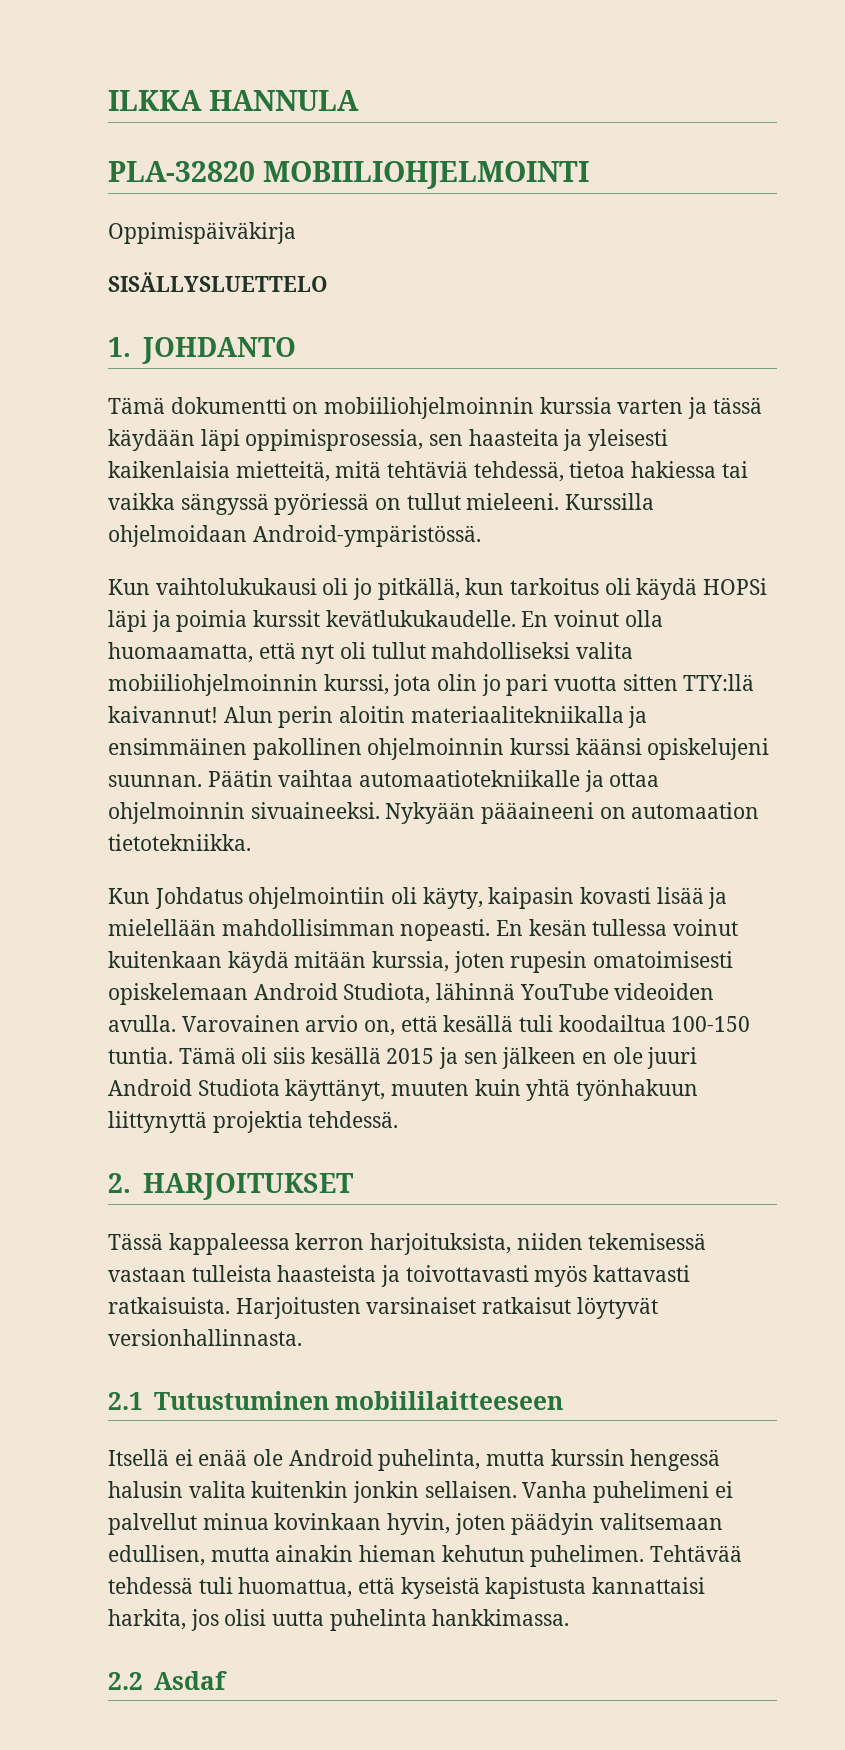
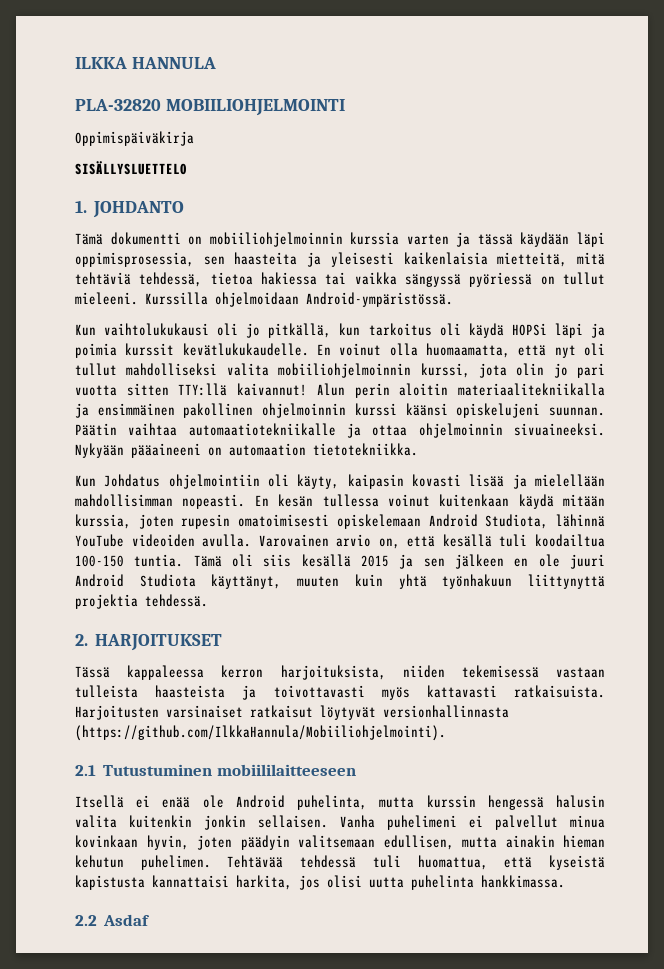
[108,1329,302,1346] versionhallinnasta. -> [383,705,509,718] [75,725,446,741] versionhallinnasta (https://github.com/IlkkaHannula/Mobiiliohjelmointi).

